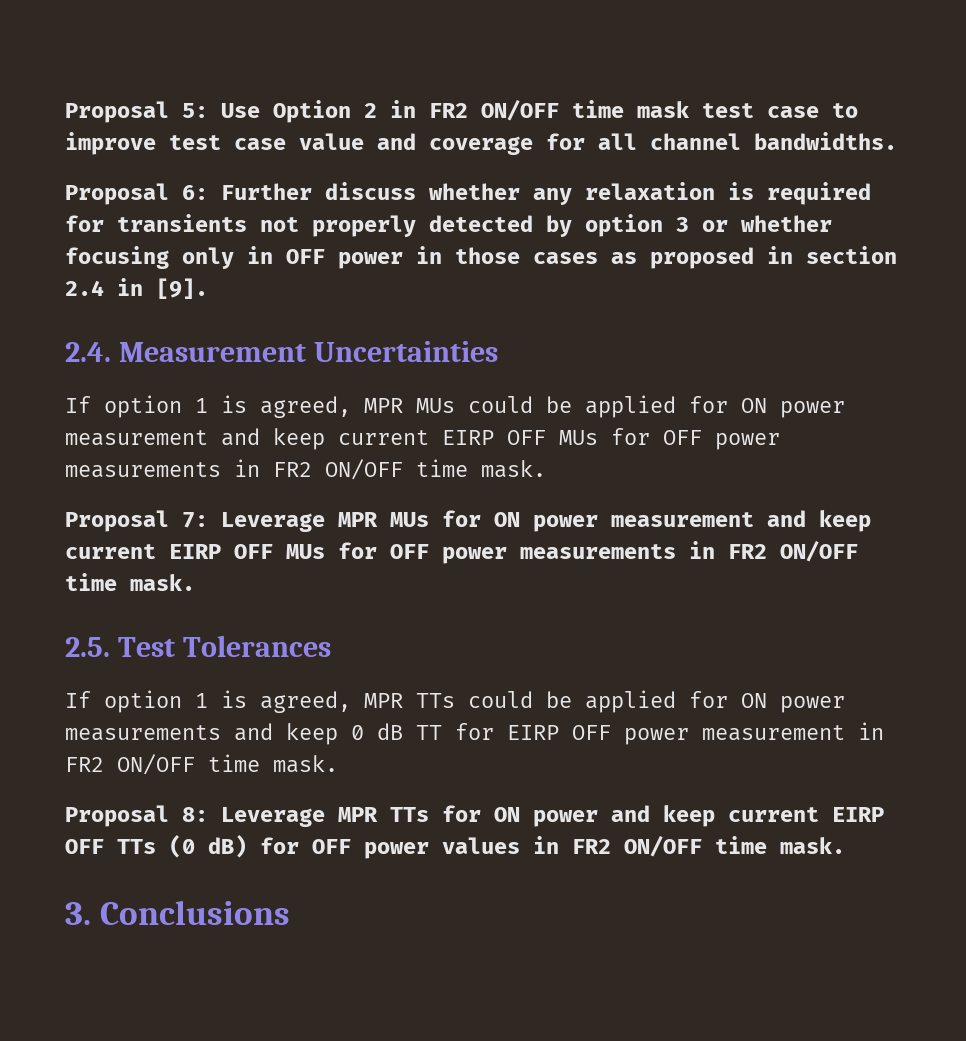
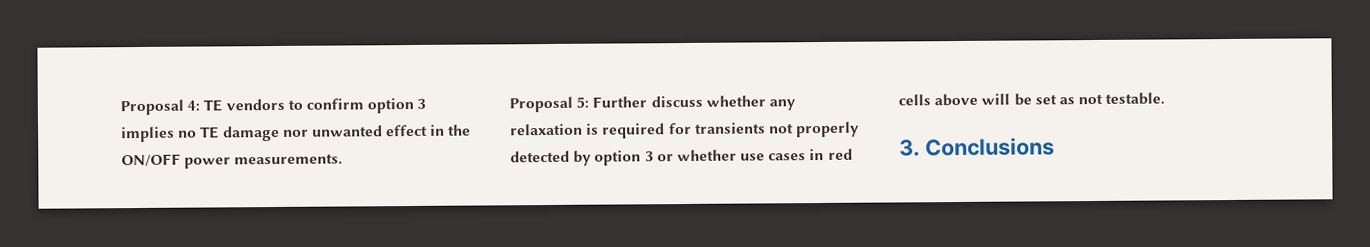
[65,99,858,123] [65,132,897,155] [65,183,208,205] Proposal 5: Use Option 2 in FR2 ON/OFF time mask test case to improve test case value and coverage for all channel bandwidths. // Proposal 6: -> [120,97,427,116] [121,124,472,143] [121,153,344,169] [509,96,590,113] Proposal 4: TE vendors to confirm option 3 implies no TE damage nor unwanted effect in the ON/OFF power measurements. // Proposal 5:
[65,246,897,269] [65,278,208,299] [65,341,499,362] [65,395,845,418] [65,428,780,450] [65,459,546,480] [65,510,871,532] [65,540,858,564] [65,573,195,591] [65,635,332,657] [65,690,845,713] [65,722,884,745] [65,754,338,775] [65,805,884,827] [65,835,845,859] focusing only in OFF power in those cases as proposed in section 2.4 in [9]. // 2.4. Measurement Uncertainties // If option 1 is agreed, MPR MUs could be applied for ON power measurement and keep current EIRP OFF MUs for OFF power measurements in FR2 ON/OFF time mask. // Proposal 7: Leverage MPR MUs for ON power measurement and keep current EIRP OFF MUs for OFF power measurements in FR2 ON/OFF time mask. // 2.5. Test Tolerances // If option 1 is agreed, MPR TTs could be applied for ON power measurements and keep 0 dB TT for EIRP OFF power measurement in FR2 ON/OFF time mask. // Proposal 8: Leverage MPR TTs for ON power and keep current EIRP OFF TTs (0 dB) for OFF power values in FR2 ON/OFF time mask. -> [740,148,853,161] [898,92,1166,107] use cases in red cells above will be set as not testable.

